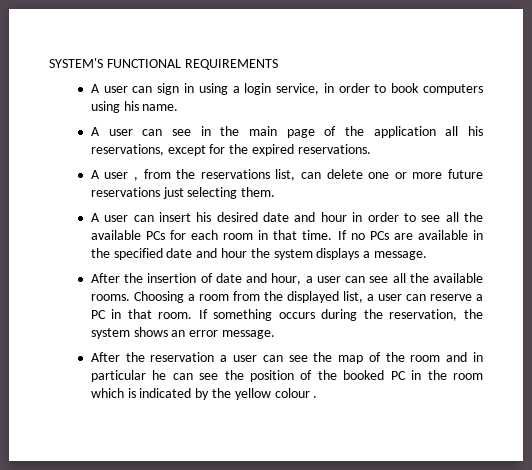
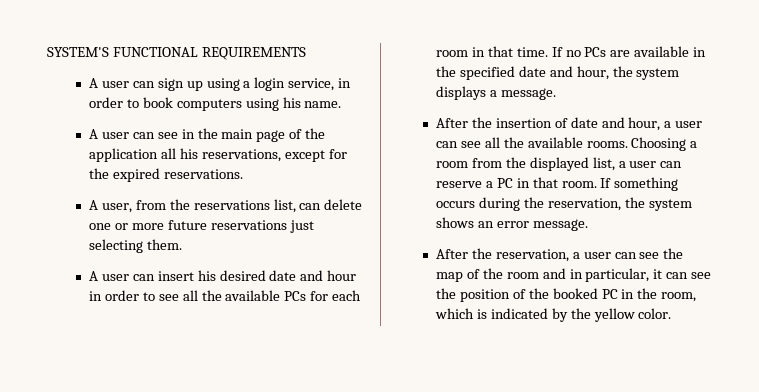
[183,83,194,93] in -> [186,81,203,91] up
[104,172,139,181] user , -> [101,203,132,213] user,
[220,248,247,258] hour -> [576,66,609,80] hour,
[150,352,215,362] reservation -> [495,249,569,262] reservation,
[90,370,167,382] particular he -> [585,268,663,282] particular, it
[453,373,483,380] room -> [661,292,697,302] room,
[274,388,318,398] colour . -> [638,308,672,319] color.

